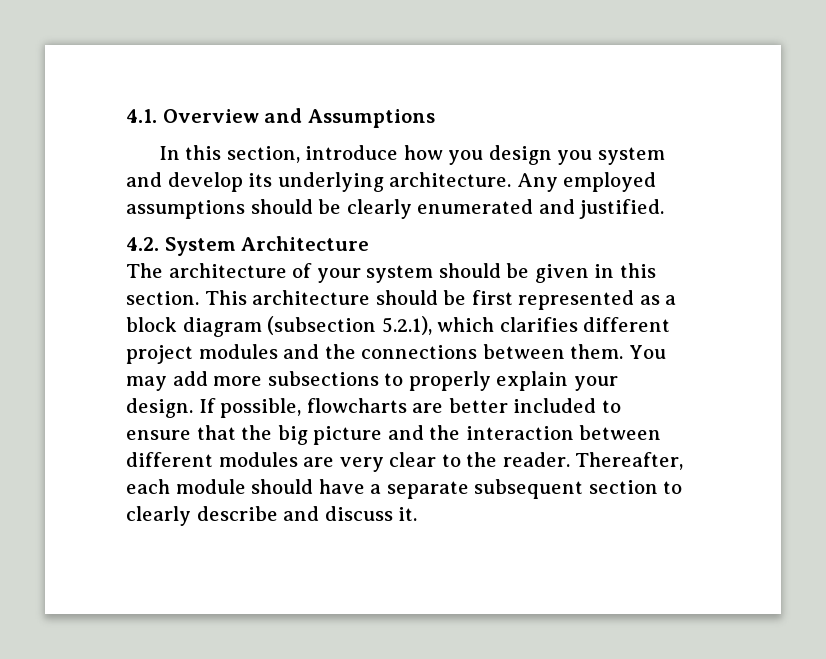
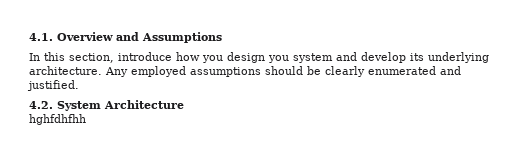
[126,263,656,283] [126,290,677,310] [126,316,671,337] [126,344,666,364] [126,371,618,391] [126,398,621,418] [126,425,662,445] [126,452,684,472] [126,479,683,499] [126,506,418,526] The architecture of your system should be given in this section. This architecture should be first represented as a block diagram (subsection 5.2.1), which clarifies different project modules and the connections between them. You may add more subsections to properly explain your design. If possible, flowcharts are better included to ensure that the big picture and the interaction between different modules are very clear to the reader. Thereafter, each module should have a separate subsequent section to clearly describe and discuss it. -> [29,114,86,125] hghfdhfhh

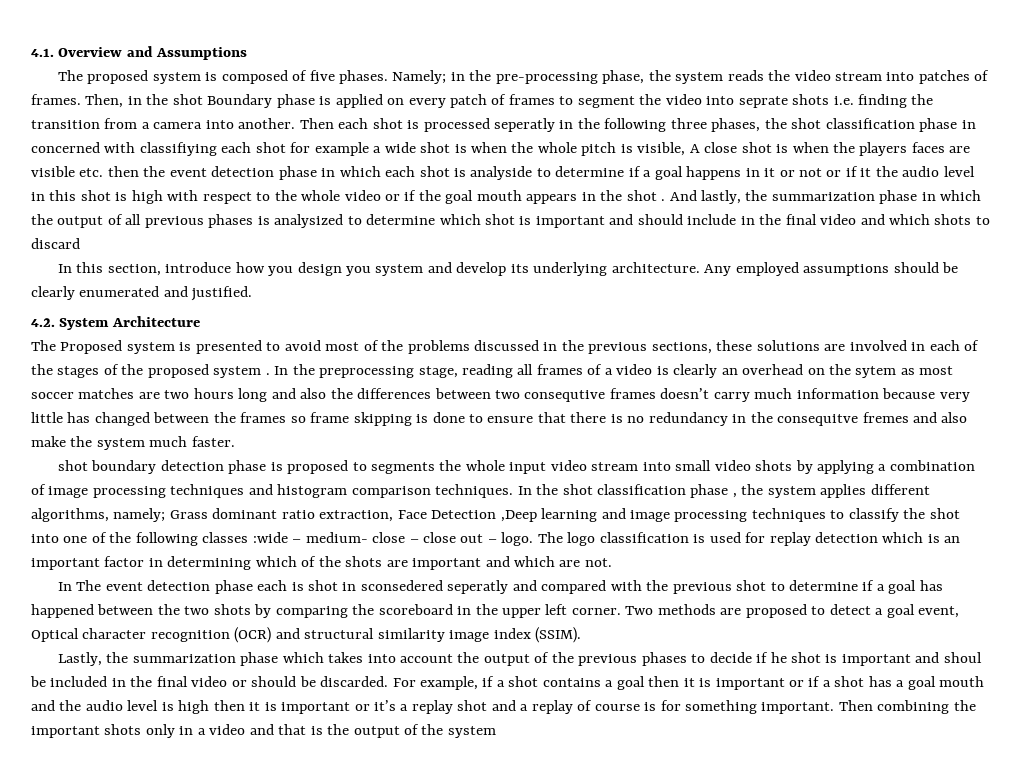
(222, 37) none -> [57,70,990,84] [31,94,934,108] [31,118,976,132] [31,142,971,156] [31,166,975,180] [31,190,982,204] [31,214,990,228] [31,238,80,249] // The proposed system is composed of five phases. Namely; in the pre-processing phase, the system reads the video stream into patches of frames. Then, in the shot Boundary phase is applied on every patch of frames to segment the video into seprate shots i.e. finding the transition from a camera into another. Then each shot is processed seperatly in the following three phases, the shot classification phase in concerned with classifiying each shot for example a wide shot is when the whole pitch is visible, A close shot is when the players faces are visible etc. then the event detection phase in which each shot is analyside to determine if a goal happens in it or not or if it the audio level in this shot is high with respect to the whole video or if the goal mouth appears in the shot . And lastly, the summarization phase in which the output of all previous phases is analysized to determine which shot is important and should include in the final video and which shots to discard
[29,114,86,125] hghfdhfhh -> [31,340,980,354] [31,364,954,378] [31,388,970,402] [31,412,968,426] [31,436,235,450] [57,460,975,474] [31,484,930,498] [31,508,960,522] [31,532,961,546] [31,556,612,570] [57,580,943,594] [31,604,960,618] [31,627,582,643] [57,652,982,666] [30,676,985,690] [31,700,976,714] [31,724,496,738] The Proposed system is presented to avoid most of the problems discussed in the previous sections, these solutions are involved in each of the stages of the proposed system . In the preprocessing stage, reading all frames of a video is clearly an overhead on the sytem as most soccer matches are two hours long and also the differences between two consequtive frames doesn’t carry much information because very little has changed between the frames so frame skipping is done to ensure that there is no redundancy in the consequitve fremes and also make the system much faster. // shot boundary detection phase is proposed to segments the whole input video stream into small video shots by applying a combination of image processing techniques and histogram comparison techniques. In the shot classification phase , the system applies different algorithms, namely; Grass dominant ratio extraction, Face Detection ,Deep learning and image processing techniques to classify the shot into one of the following classes :wide – medium- close – close out – logo. The logo classification is used for replay detection which is an important factor in determining which of the shots are important and which are not. // In The event detection phase each is shot in sconsedered seperatly and compared with the previous shot to determine if a goal has happened between the two shots by comparing the scoreboard in the upper left corner. Two methods are proposed to detect a goal event, Optical character recognition (OCR) and structural similarity image index (SSIM). // Lastly, the summarization phase which takes into account the output of the previous phases to decide if he shot is important and shoul be included in the final video or should be discarded. For example, if a shot contains a goal then it is important or if a shot has a goal mouth and the audio level is high then it is important or it’s a replay shot and a replay of course is for something important. Then combining the important shots only in a video and that is the output of the system

